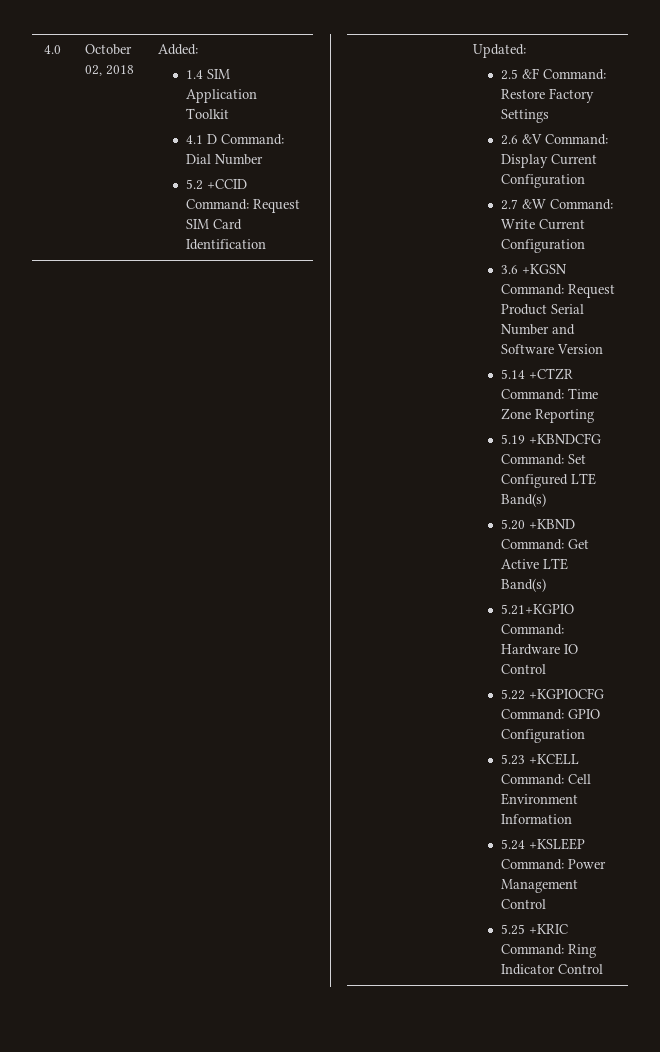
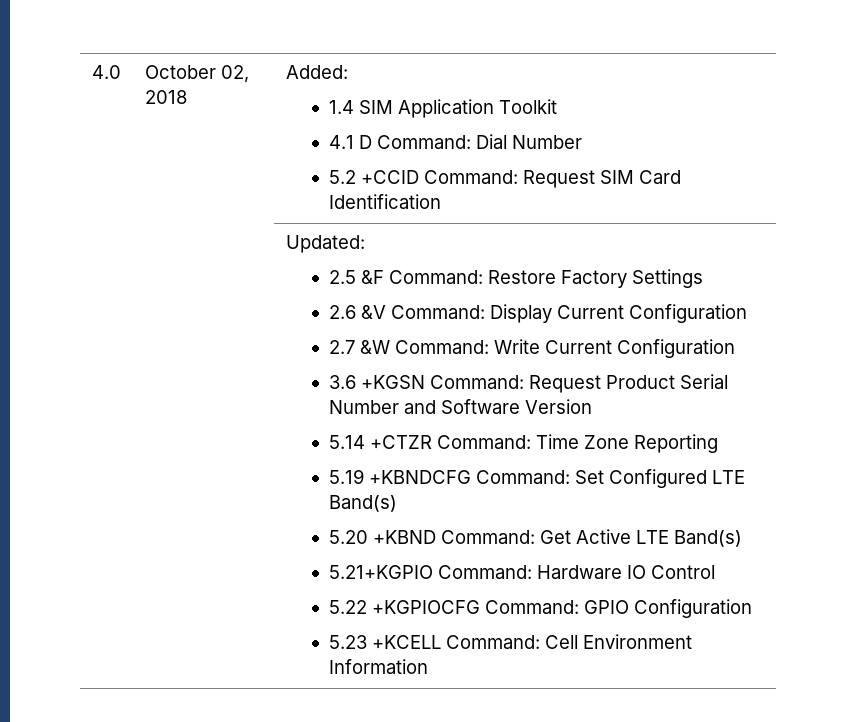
[500,838,585,850] [500,859,606,870] [500,879,578,893] [500,899,546,909] [500,924,568,935] [500,944,596,958] [500,964,603,975] // 5.24 +KSLEEP Command: Power Management Control // 5.25 +KRIC Command: Ring Indicator Control -> (428, 666) none

